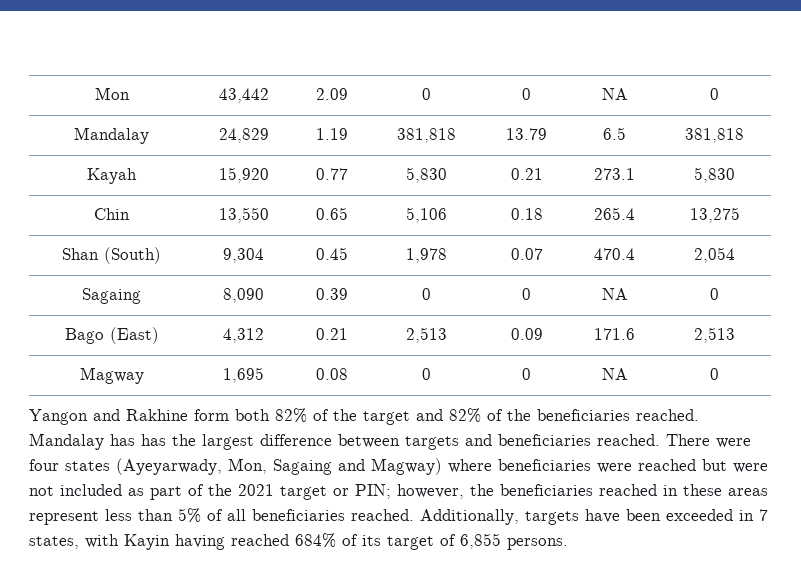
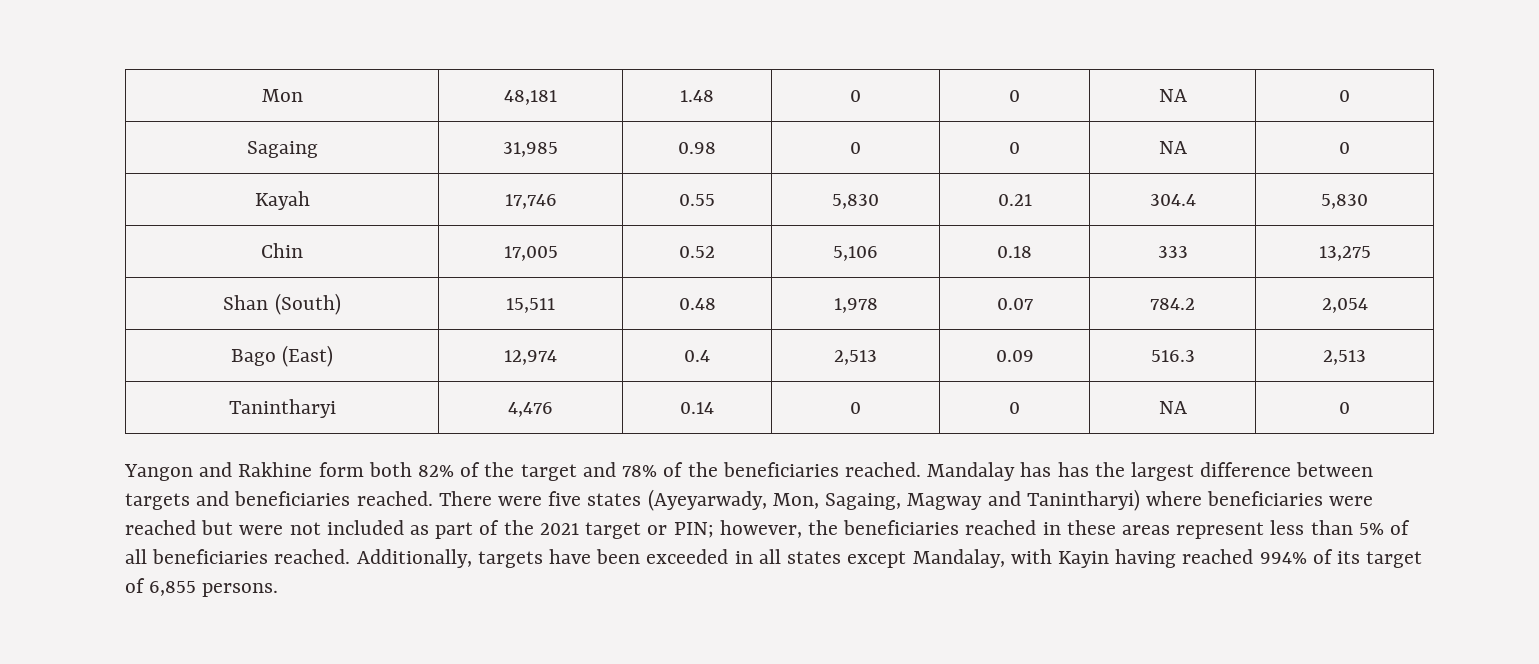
[218,88,269,103] [316,88,348,100] [422,88,431,100] [522,88,531,100] [601,88,628,100] [710,88,719,100] [74,127,149,144] [218,128,269,143] [316,128,348,140] [397,128,456,143] [506,128,547,140] [603,127,626,140] [685,128,744,143] [87,168,137,184] [218,167,269,183] [316,168,348,180] [406,167,447,183] [510,168,543,180] [594,168,635,180] [694,167,735,183] [94,208,130,220] [218,207,269,223] [316,207,348,220] [406,207,447,223] [510,208,543,220] [594,207,635,220] [689,207,740,223] [62,247,161,264] [223,248,264,263] [316,247,348,260] [406,248,447,263] [510,248,543,260] [594,248,635,260] [694,247,735,263] 43,442 | 2.09 | 0 | 0 | NA | 0 // Mandalay | 24,829 | 1.19 | 381,818 | 13.79 | 6.5 | 381,818 // Kayah | 15,920 | 0.77 | 5,830 | 0.21 | 273.1 | 5,830 // Chin | 13,550 | 0.65 | 5,106 | 0.18 | 265.4 | 13,275 // Shan (South) | 9,304 | 0.45 | 1,978 | 0.07 | 470.4 | 2,054 -> [504,90,557,105] [680,90,714,102] [850,90,861,102] [1009,90,1020,102] [1158,89,1187,102] [1339,90,1350,102] 48,181 | 1.48 | 0 | 0 | NA | 0
[223,288,264,303] [316,288,348,300] [422,288,431,300] [522,288,531,300] [601,288,628,300] [710,288,719,300] 8,090 | 0.39 | 0 | 0 | NA | 0 -> [503,142,558,157] [678,142,716,154] [850,142,861,154] [1009,142,1020,154] [1158,141,1187,154] [1339,142,1350,154] [254,191,310,210] [504,194,557,209] [679,194,715,206] [832,194,879,209] [997,194,1032,206] [1149,194,1196,206] [1321,194,1368,209] [261,243,303,258] [503,246,558,261] [679,246,715,258] [833,246,878,261] [997,246,1032,258] [1157,246,1188,258] [1318,246,1371,261] [223,293,341,315] [506,298,555,313] [678,298,716,310] [833,298,878,313] [996,298,1033,310] [1150,298,1195,310] [1321,298,1368,313] 31,985 | 0.98 | 0 | 0 | NA | 0 // Kayah | 17,746 | 0.55 | 5,830 | 0.21 | 304.4 | 5,830 // Chin | 17,005 | 0.52 | 5,106 | 0.18 | 333 | 13,275 // Shan (South) | 15,511 | 0.48 | 1,978 | 0.07 | 784.2 | 2,054
[223,328,264,343] [316,328,348,340] 4,312 | 0.21 -> [504,350,557,365] [684,350,710,362] 12,974 | 0.4
[594,328,635,340] 171.6 -> [1150,350,1195,362] 516.3
[79,367,144,384] [223,367,264,383] [316,368,348,380] Magway | 1,695 | 0.08 -> [228,399,336,418] [508,402,553,417] [680,402,714,414] Tanintharyi | 4,476 | 0.14
[449,408,481,423] 82% -> [622,465,658,477] 78%
[29,459,59,471] four -> [548,491,582,506] five
[273,458,442,475] Sagaing and Magway) -> [825,489,1140,511] Sagaing, Magway and Tanintharyi)
[759,509,768,521] [29,536,79,549] 7 states, -> [758,549,1005,568] all states except Mandalay,
[295,533,336,548] 684% -> [1259,552,1307,564] 994%

